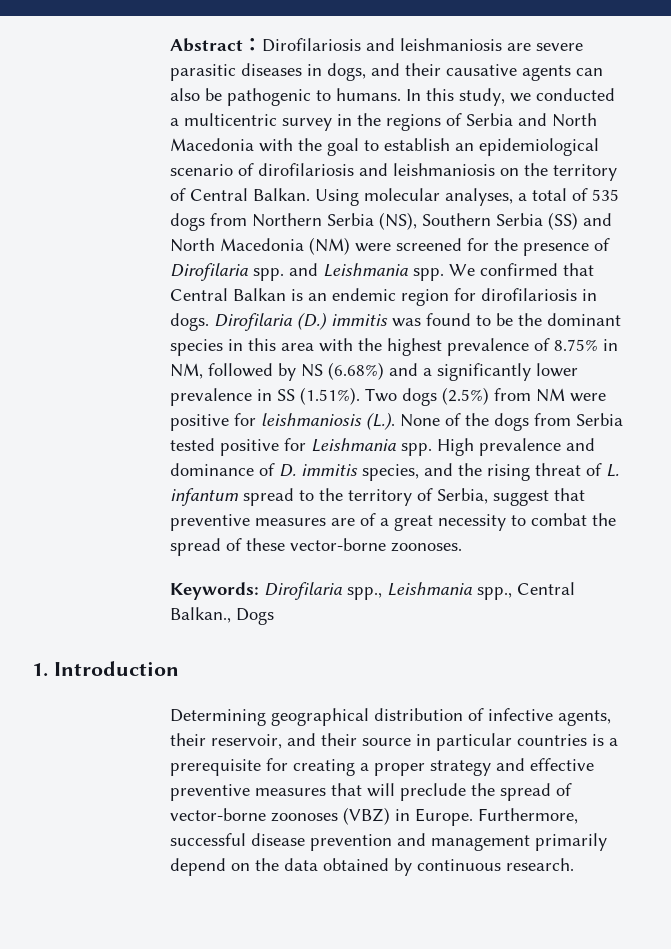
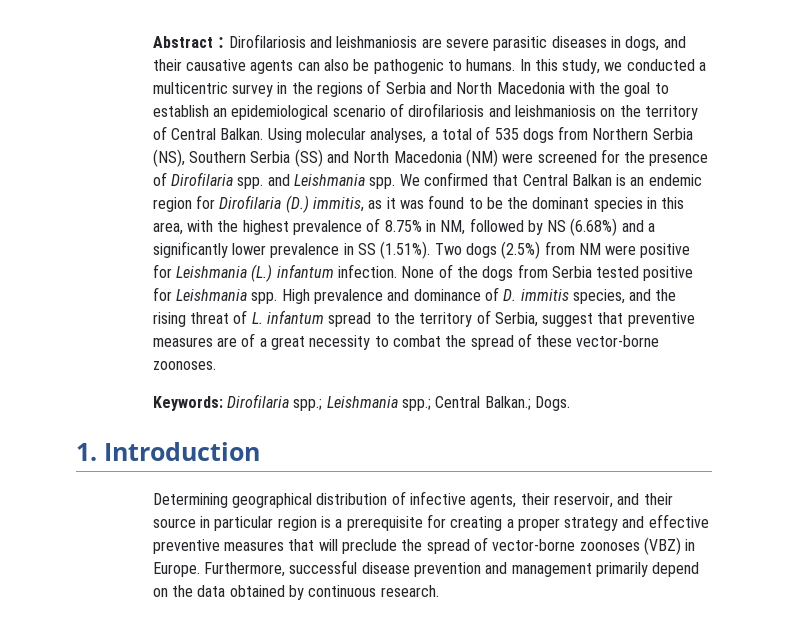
[480,288,597,301] [169,312,388,331] dirofilariosis in dogs. Dirofilaria (D.) immitis -> [219,195,396,213] Dirofilaria (D.) immitis, as it
[280,343,314,351] area -> [152,222,183,235] area,
[260,412,395,430] leishmaniosis (L.). -> [175,264,397,282] Leishmania (L.) infantum infection.
[346,582,575,600] [169,607,274,625] spp., Leishmania spp., Central Balkan., Dogs -> [293,396,570,411] spp.; Leishmania spp.; Central Balkan.; Dogs.
[516,734,587,746] countries -> [277,516,317,531] region

